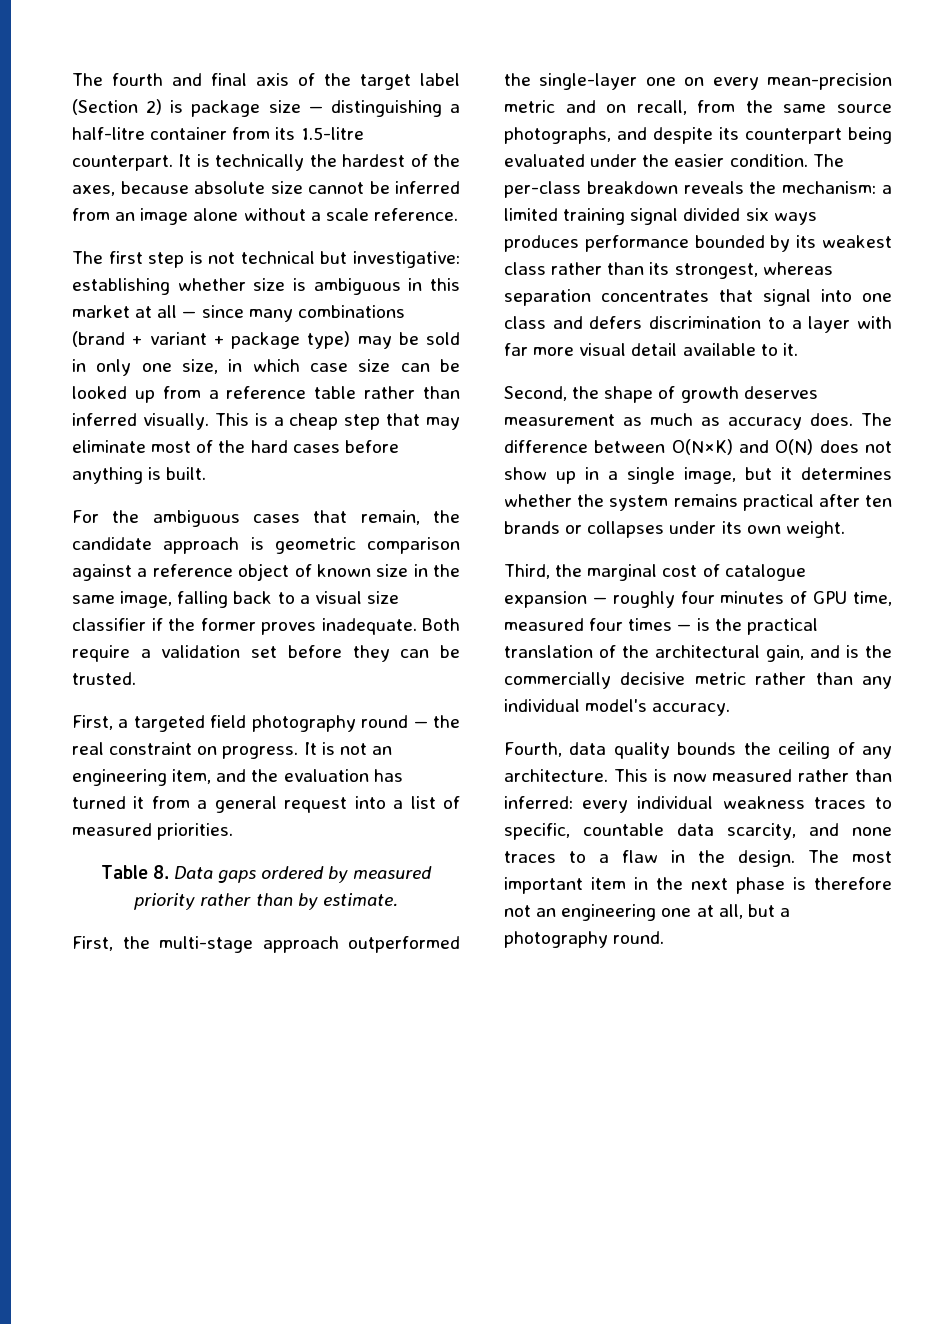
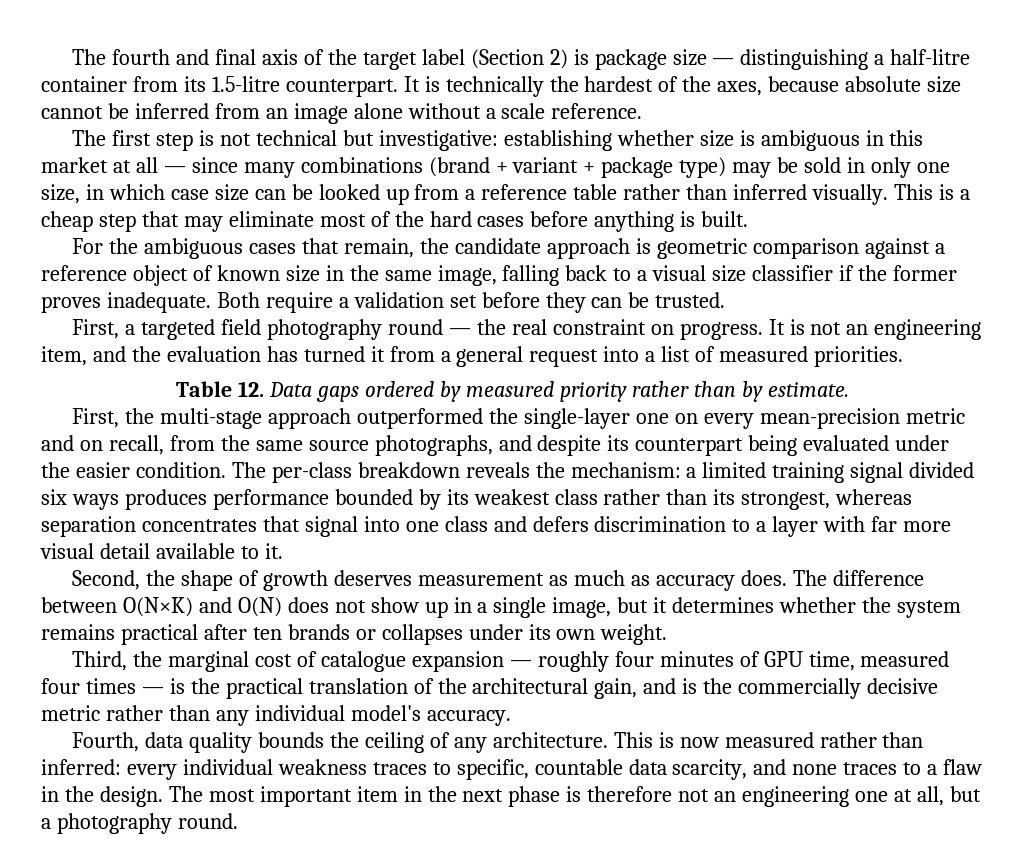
[152,865,169,879] 8. -> [238,381,265,397] 12.

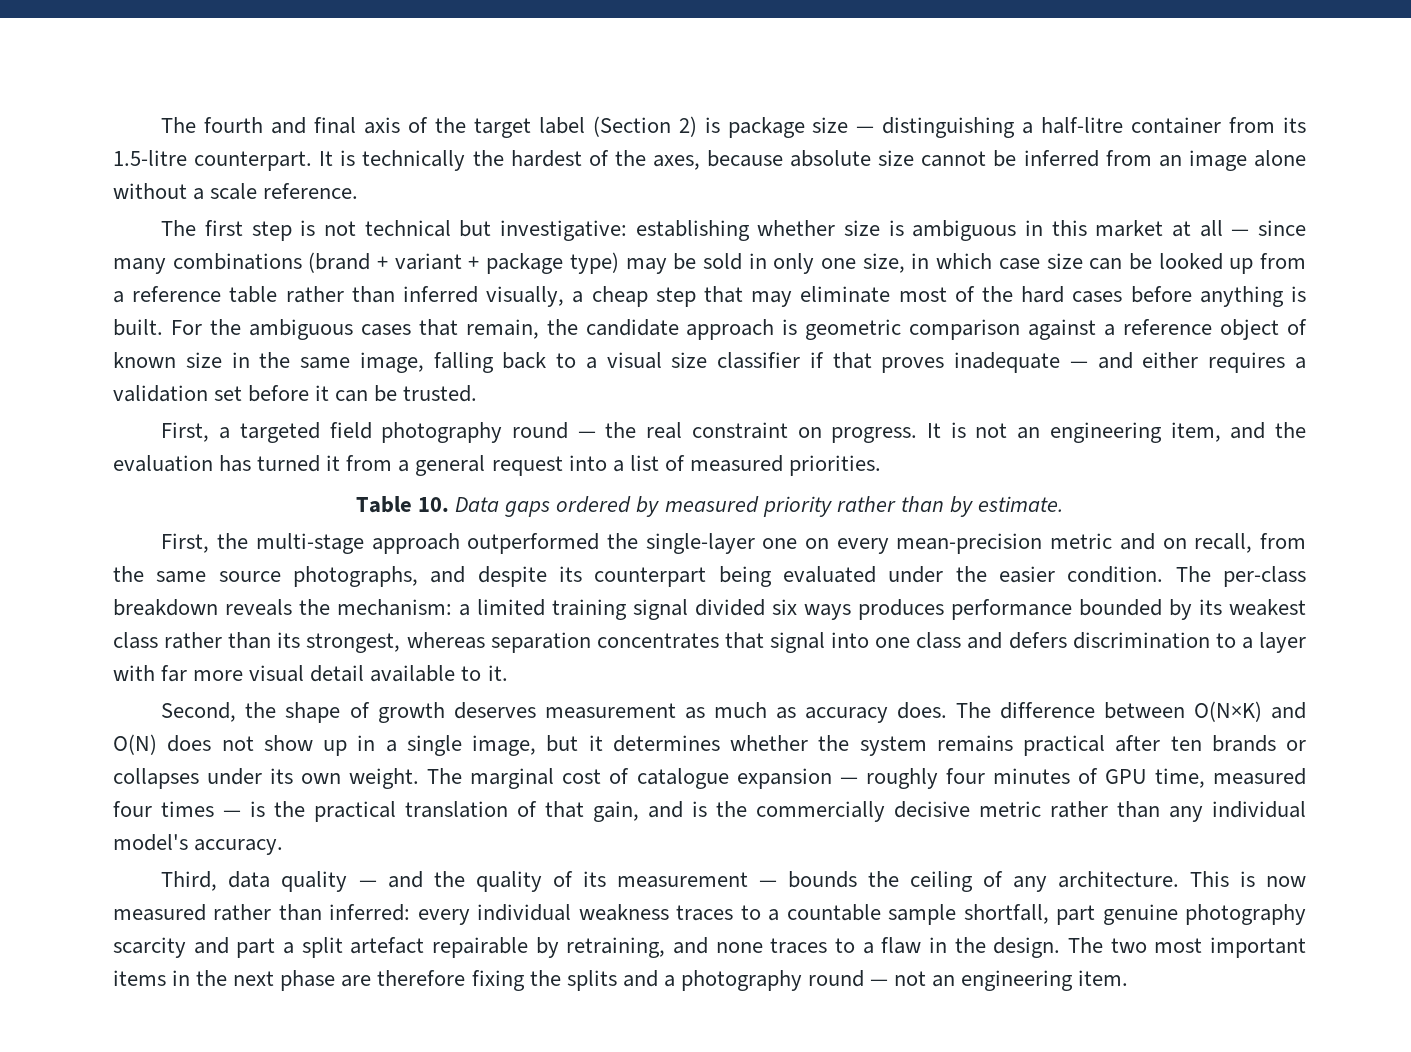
[812,184,954,205] visually. This is -> [486,286,565,307] visually,
(749, 219) // -> (163, 327) none
[857,265,957,281] [41,292,333,313] the former proves inadequate. Both require -> [832,352,1286,373] that proves inadequate — and either requires
[545,292,586,313] they -> [315,385,330,401] it
[238,381,265,397] 12. -> [418,497,450,512] 10.
[72,651,163,671] // Third, the -> [427,768,463,784] The
[437,678,589,694] the architectural -> [545,801,584,818] that
[72,732,140,752] Fourth, -> [161,871,218,891] Third,
(253, 742) none -> [358,871,777,892] — and the quality of its measurement —
[456,759,748,780] specific, countable data scarcity, -> [768,904,1307,925] [113,937,666,958] a countable sample shortfall, part genuine photography scarcity and part a split artefact repairable by retraining,
(203, 794) none -> [1110,938,1147,953] two
[356,786,398,802] item -> [113,970,166,986] items
[566,786,981,807] [41,813,238,834] is therefore not an engineering one at all, but a photography round. -> [341,970,1129,991] are therefore fixing the splits and a photography round — not an engineering item.

